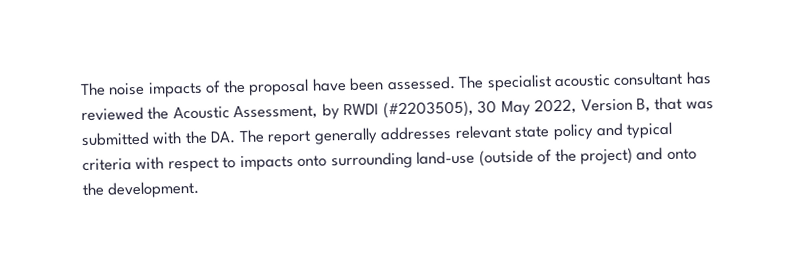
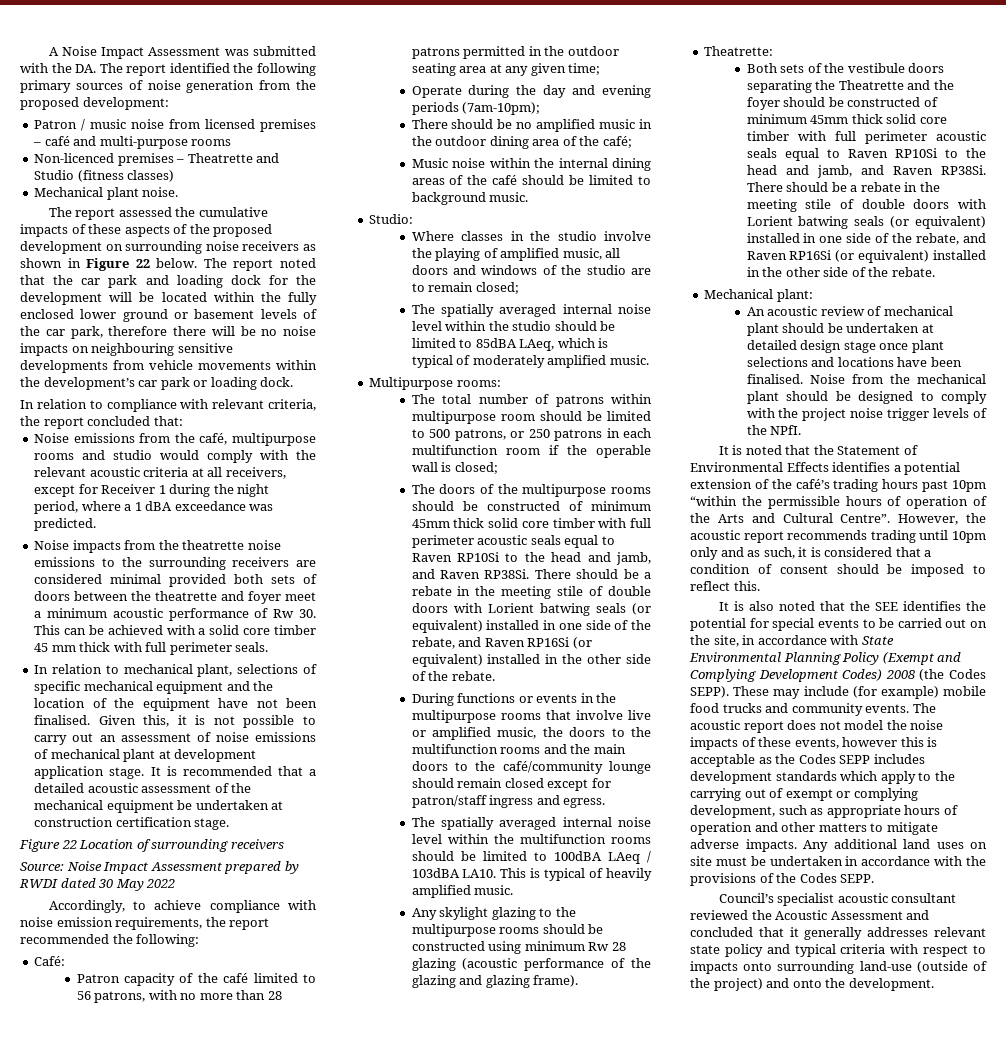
[80,71,712,98] [81,96,683,122] The noise impacts of the proposal have been assessed. The specialist acoustic consultant has reviewed the Acoustic Assessment, by RWDI (#2203505), 30 May 2022, Version B, that -> [48,46,221,59] A Noise Impact Assessment
(312, 138) none -> [169,63,316,76] [20,80,316,93] [20,97,169,110] [34,119,316,132] [33,136,232,149] [34,153,280,166] [34,170,175,182] [34,187,179,200] [48,207,268,220] [20,224,273,237] [20,241,316,254] [20,258,317,271] [20,275,316,288] [20,292,317,305] [20,309,318,322] [20,326,316,339] [20,343,233,356] [20,360,317,373] [20,377,294,390] [20,399,316,412] [20,416,183,429] [34,433,316,446] [34,450,316,463] [34,467,286,479] [34,484,270,497] [34,501,274,514] [34,518,97,531] [34,540,281,553] [34,557,316,570] [34,574,317,587] [34,591,316,604] [34,608,316,621] [34,625,316,635] [34,642,269,655] [34,664,317,677] [34,681,274,694] [34,698,317,711] [34,715,316,728] [34,732,316,745] [34,749,257,762] [34,766,316,779] [34,783,252,793] [34,800,284,813] [34,817,230,830] [19,839,284,852] [20,861,299,874] [19,878,176,891] [48,900,316,913] [20,917,270,930] [20,934,200,947] [34,956,66,966] [76,973,316,986] [76,990,282,1003] [411,46,619,59] [411,63,601,76] [411,85,651,98] [411,102,541,115] [411,119,652,132] [411,136,632,149] [411,158,651,171] [411,175,651,185] [411,192,529,205] [369,214,414,224] [411,231,651,241] [411,248,621,261] [411,265,651,275] [411,282,519,294] [411,304,651,317] [411,321,616,331] [411,338,609,351] [411,355,649,368] [369,377,501,390] [411,394,652,407] [411,411,651,424] [411,428,651,441] [411,445,651,458] [411,462,498,474] [411,484,651,497] [411,501,651,511] [411,518,651,528] [411,535,615,548] [411,552,651,565] [411,569,651,579] [411,586,651,599] [411,603,651,616] [411,620,651,633] [411,637,592,649] [411,654,651,667] [411,671,495,681] [411,693,617,706] [411,710,651,723] [411,727,651,740] [411,744,626,754] [411,761,651,774] [411,778,611,791] [411,795,606,808] [411,817,651,830] [411,834,651,844] [411,851,651,864] [411,868,652,881] [411,885,514,898] [411,907,576,920] [411,924,604,937] [411,941,626,954] [411,958,651,971] [411,975,579,988] [704,46,774,56] [746,63,945,73] [746,80,954,93] [746,97,938,110] [746,114,947,124] [746,131,986,144] [746,148,986,161] [746,165,986,178] [746,182,940,192] [746,199,986,212] [746,216,986,229] [746,233,986,245] [746,250,986,263] [746,267,935,277] [704,289,813,302] [746,306,953,316] [746,323,934,336] [746,340,944,353] [746,357,962,367] [746,374,986,384] [746,391,987,404] [746,408,987,421] [746,425,802,435] [718,445,918,455] [690,462,961,475] [690,479,986,492] [690,496,987,509] [690,513,986,525] [690,530,986,543] [690,547,932,560] [690,564,986,577] [690,581,760,591] [718,601,986,611] [690,618,987,631] [690,635,894,647] [689,652,962,665] [690,669,986,682] [690,686,986,699] [690,703,936,716] [690,720,944,733] [690,737,938,750] [690,754,925,767] [690,771,955,784] [690,788,918,801] [690,805,958,818] [690,822,938,835] [690,839,987,852] [690,856,986,866] [690,873,875,886] [718,893,957,906] [690,910,930,920] [690,927,799,937] identified the following primary sources of noise generation from the proposed development: // Patron / music noise from licensed premises – café and multi-purpose rooms // Non-licenced premises – Theatrette and Studio (fitness classes) // Mechanical plant noise. // The report assessed the cumulative impacts of these aspects of the proposed development on surrounding noise receivers as shown in Figure 22 below. The report noted that the car park and loading dock for the development will be located within the fully enclosed lower ground or basement levels of the car park, therefore there will be no noise impacts on neighbouring sensitive developments from vehicle movements within the development’s car park or loading dock. // In relation to compliance with relevant criteria, the report concluded that: // Noise emissions from the café, multipurpose rooms and studio would comply with the relevant acoustic criteria at all receivers, except for Receiver 1 during the night period, where a 1 dBA exceedance was predicted. // Noise impacts from the theatrette noise emissions to the surrounding receivers are considered minimal provided both sets of doors between the theatrette and foyer meet a minimum acoustic performance of Rw 30. This can be achieved with a solid core timber 45 mm thick with full perimeter seals. // In relation to mechanical plant, selections of specific mechanical equipment and the location of the equipment have not been finalised. Given this, it is not possible to carry out an assessment of noise emissions of mechanical plant at development application stage. It is recommended that a detailed acoustic assessment of the mechanical equipment be undertaken at construction certification stage. // Figure 22 Location of surrounding receivers // Source: Noise Impact Assessment prepared by RWDI dated 30 May 2022 // Accordingly, to achieve compliance with noise emission requirements, the report recommended the following: // Café: // Patron capacity of the café limited to 56 patrons, with no more than 28 patrons permitted in the outdoor seating area at any given time; // Operate during the day and evening periods (7am-10pm); // There should be no amplified music in the outdoor dining area of the café; // Music noise within the internal dining areas of the café should be limited to background music. // Studio: // Where classes in the studio involve the playing of amplified music, all doors and windows of the studio are to remain closed; // The spatially averaged internal noise level within the studio should be limited to 85dBA LAeq, which is typical of moderately amplified music. // Multipurpose rooms: // The total number of patrons within multipurpose room should be limited to 500 patrons, or 250 patrons in each multifunction room if the operable wall is closed; // The doors of the multipurpose rooms should be constructed of minimum 45mm thick solid core timber with full perimeter acoustic seals equal to Raven RP10Si to the head and jamb, and Raven RP38Si. There should be a rebate in the meeting stile of double doors with Lorient batwing seals (or equivalent) installed in one side of the rebate, and Raven RP16Si (or equivalent) installed in the other side of the rebate. // During functions or events in the multipurpose rooms that involve live or amplified music, the doors to the multifunction rooms and the main doors to the café/community lounge should remain closed except for patron/staff ingress and egress. // The spatially averaged internal noise level within the multifunction rooms should be limited to 100dBA LAeq / 103dBA LA10. This is typical of heavily amplified music. // Any skylight glazing to the multipurpose rooms should be constructed using minimum Rw 28 glazing (acoustic performance of the glazing and glazing frame). // Theatrette: // Both sets of the vestibule doors separating the Theatrette and the foyer should be constructed of minimum 45mm thick solid core timber with full perimeter acoustic seals equal to Raven RP10Si to the head and jamb, and Raven RP38Si. There should be a rebate in the meeting stile of double doors with Lorient batwing seals (or equivalent) installed in one side of the rebate, and Raven RP16Si (or equivalent) installed in the other side of the rebate. // Mechanical plant: // An acoustic review of mechanical plant should be undertaken at detailed design stage once plant selections and locations have been finalised. Noise from the mechanical plant should be designed to comply with the project noise trigger levels of the NPfI. // It is noted that the Statement of Environmental Effects identifies a potential extension of the café’s trading hours past 10pm “within the permissible hours of operation of the Arts and Cultural Centre”. However, the acoustic report recommends trading until 10pm only and as such, it is considered that a condition of consent should be imposed to reflect this. // It is also noted that the SEE identifies the potential for special events to be carried out on the site, in accordance with State Environmental Planning Policy (Exempt and Complying Development Codes) 2008 (the Codes SEPP). These may include (for example) mobile food trucks and community events. The acoustic report does not model the noise impacts of these events, however this is acceptable as the Codes SEPP includes development standards which apply to the carrying out of exempt or complying development, such as appropriate hours of operation and other matters to mitigate adverse impacts. Any additional land uses on site must be undertaken in accordance with the provisions of the Codes SEPP. // Council’s specialist acoustic consultant reviewed the Acoustic Assessment and concluded that it

